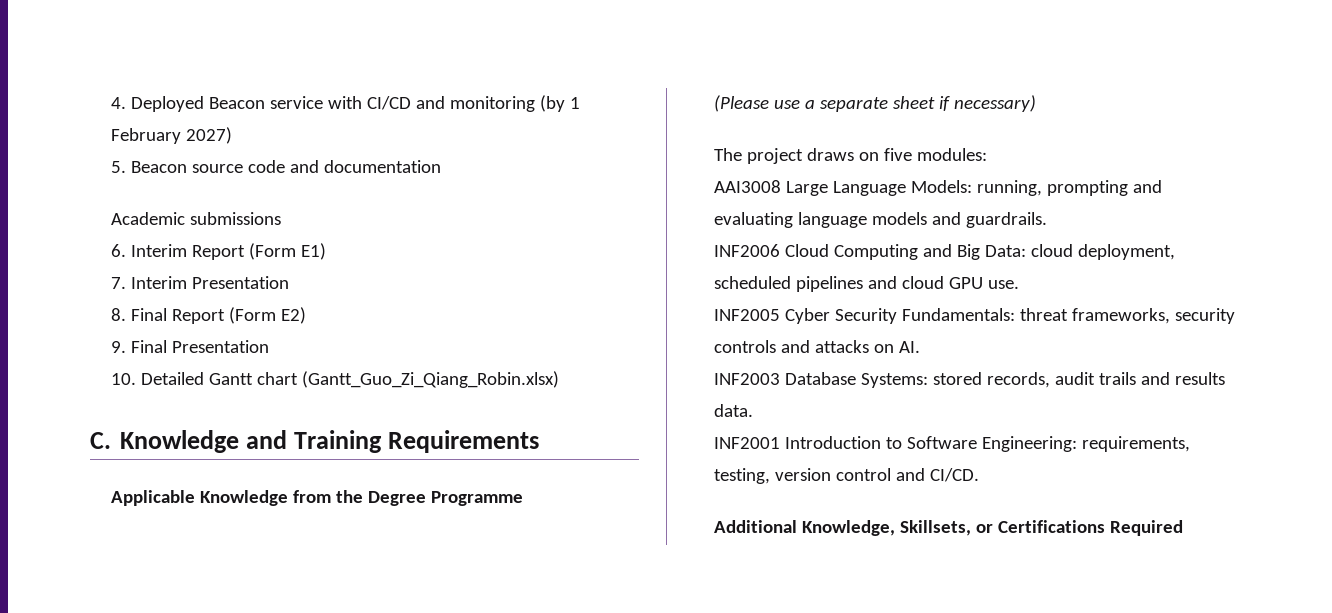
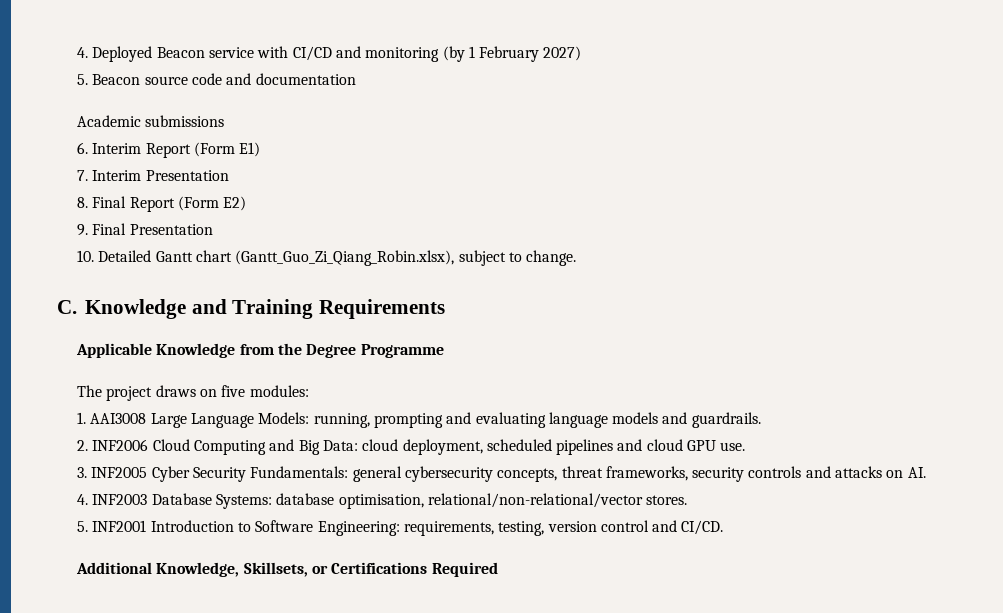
[302,371,560,388] (Gantt_Guo_Zi_Qiang_Robin.xlsx) -> [235,250,577,266] (Gantt_Guo_Zi_Qiang_Robin.xlsx), subject to change.
[714,95,1037,112] // (Please use a separate sheet if necessary) -> (444, 351) none
(988, 154) none -> [76,412,86,424] 1.
(1048, 220) none -> [76,440,88,451] 2.
(1020, 284) none -> [76,467,87,478] 3.
(1016, 314) none -> [352,466,558,482] general cybersecurity concepts,
(921, 347) none -> [76,494,88,505] 4.
[933,372,1226,388] [714,404,754,417] stored records, audit trails and results data. // -> [276,493,688,509] [76,521,88,532] database optimisation, relational/non-relational/vector stores. // 5.

